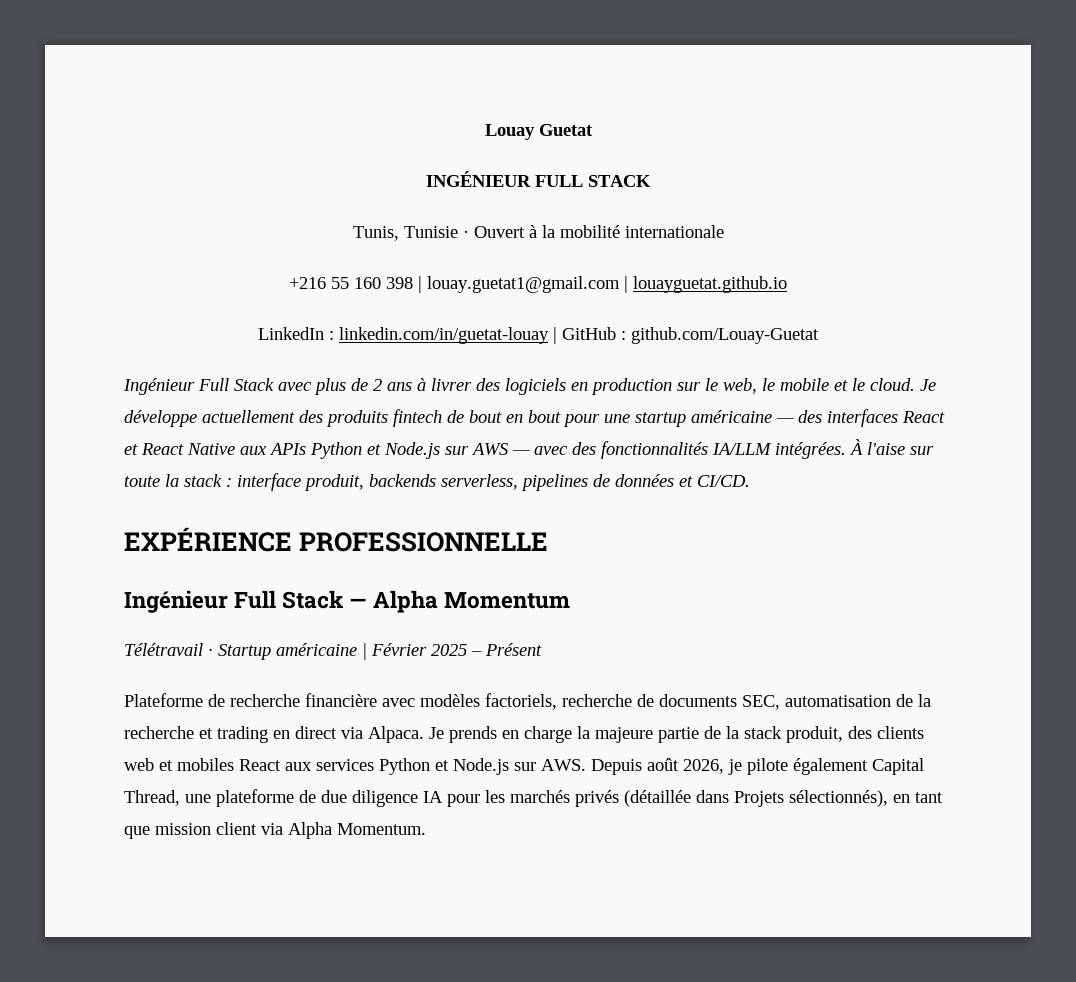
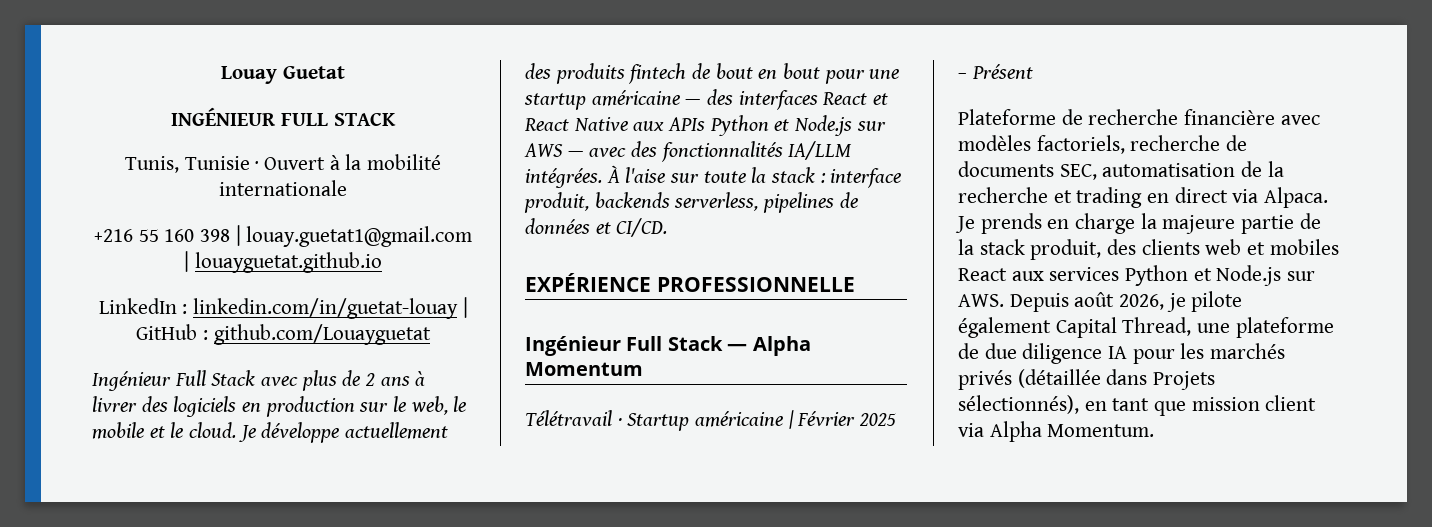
[631,327,819,344] github.com/Louay-Guetat -> [213,324,431,345] github.com/Louayguetat

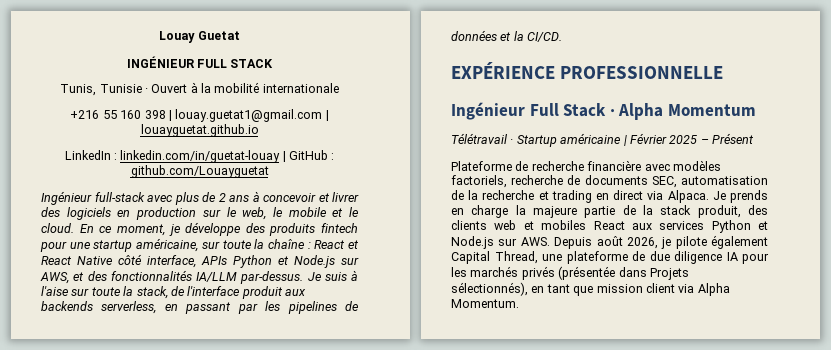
[174,370,256,386] Full Stack -> [94,192,145,202] full-stack
(426, 378) none -> [263,193,330,202] concevoir et
[238,422,449,443] [525,63,900,84] [524,89,818,110] Je développe actuellement des produits fintech de bout en bout pour une startup américaine — des interfaces -> [79,222,358,236] [40,238,311,252] En ce moment, je développe des produits fintech pour une startup américaine, sur toute la chaîne :
[633,121,665,131] aux -> [118,254,196,268] côté interface,
[524,141,853,162] [525,165,902,188] [524,192,759,213] AWS — avec des fonctionnalités IA/LLM intégrées. À l'aise sur toute la stack : interface produit, backends serverless, -> [40,270,358,284] [41,286,306,299] [41,301,281,314] AWS, et des fonctionnalités IA/LLM par-dessus. Je suis à l'aise sur toute la stack, de l'interface produit aux backends serverless, en passant par les
(611, 228) none -> [513,31,524,41] la
[727,344,748,351] — -> [609,109,615,116] ·
[1017,369,1101,388] (détaillée -> [558,266,616,280] (présentée

